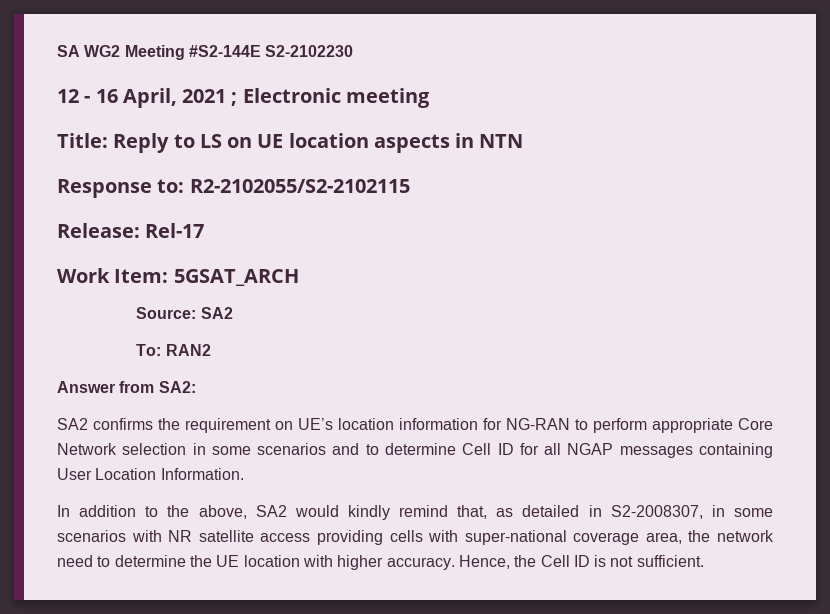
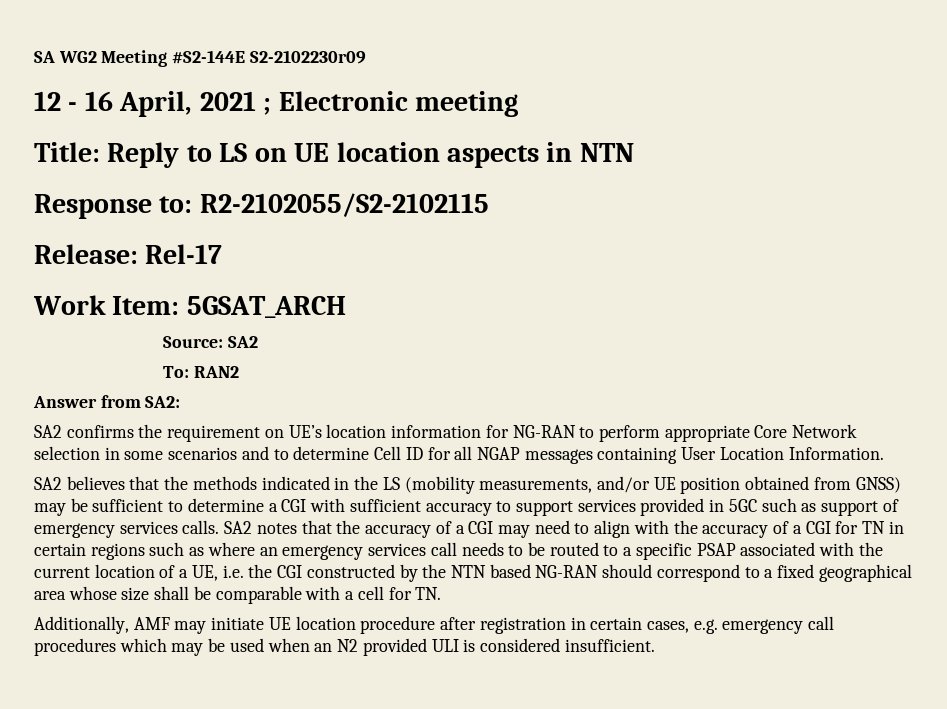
[265,45,354,57] S2-2102230 -> [249,50,366,64] S2-2102230r09
[57,505,773,520] [57,530,775,545] [57,555,704,570] In addition to the above, SA2 would kindly remind that, as detailed in S2-2008307, in some scenarios with NR satellite access providing cells with super-national coverage area, the network need to determine the UE location with higher accuracy. Hence, the Cell ID is not sufficient. -> [34,476,901,494] [34,498,899,516] [34,520,904,538] [34,542,883,560] [34,564,912,582] [34,586,442,604] [34,616,835,634] [34,638,655,656] SA2 believes that the methods indicated in the LS (mobility measurements, and/or UE position obtained from GNSS) may be sufficient to determine a CGI with sufficient accuracy to support services provided in 5GC such as support of emergency services calls. SA2 notes that the accuracy of a CGI may need to align with the accuracy of a CGI for TN in certain regions such as where an emergency services call needs to be routed to a specific PSAP associated with the current location of a UE, i.e. the CGI constructed by the NTN based NG-RAN should correspond to a fixed geographical area whose size shall be comparable with a cell for TN. // Additionally, AMF may initiate UE location procedure after registration in certain cases, e.g. emergency call procedures which may be used when an N2 provided ULI is considered insufficient.

